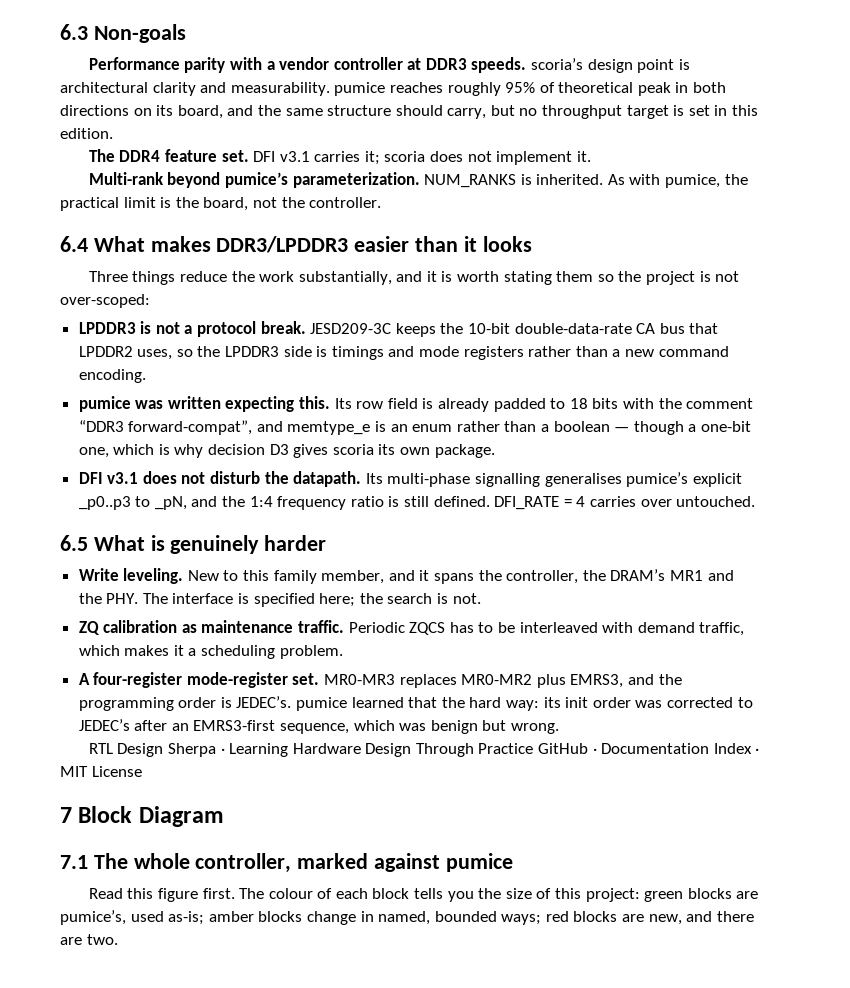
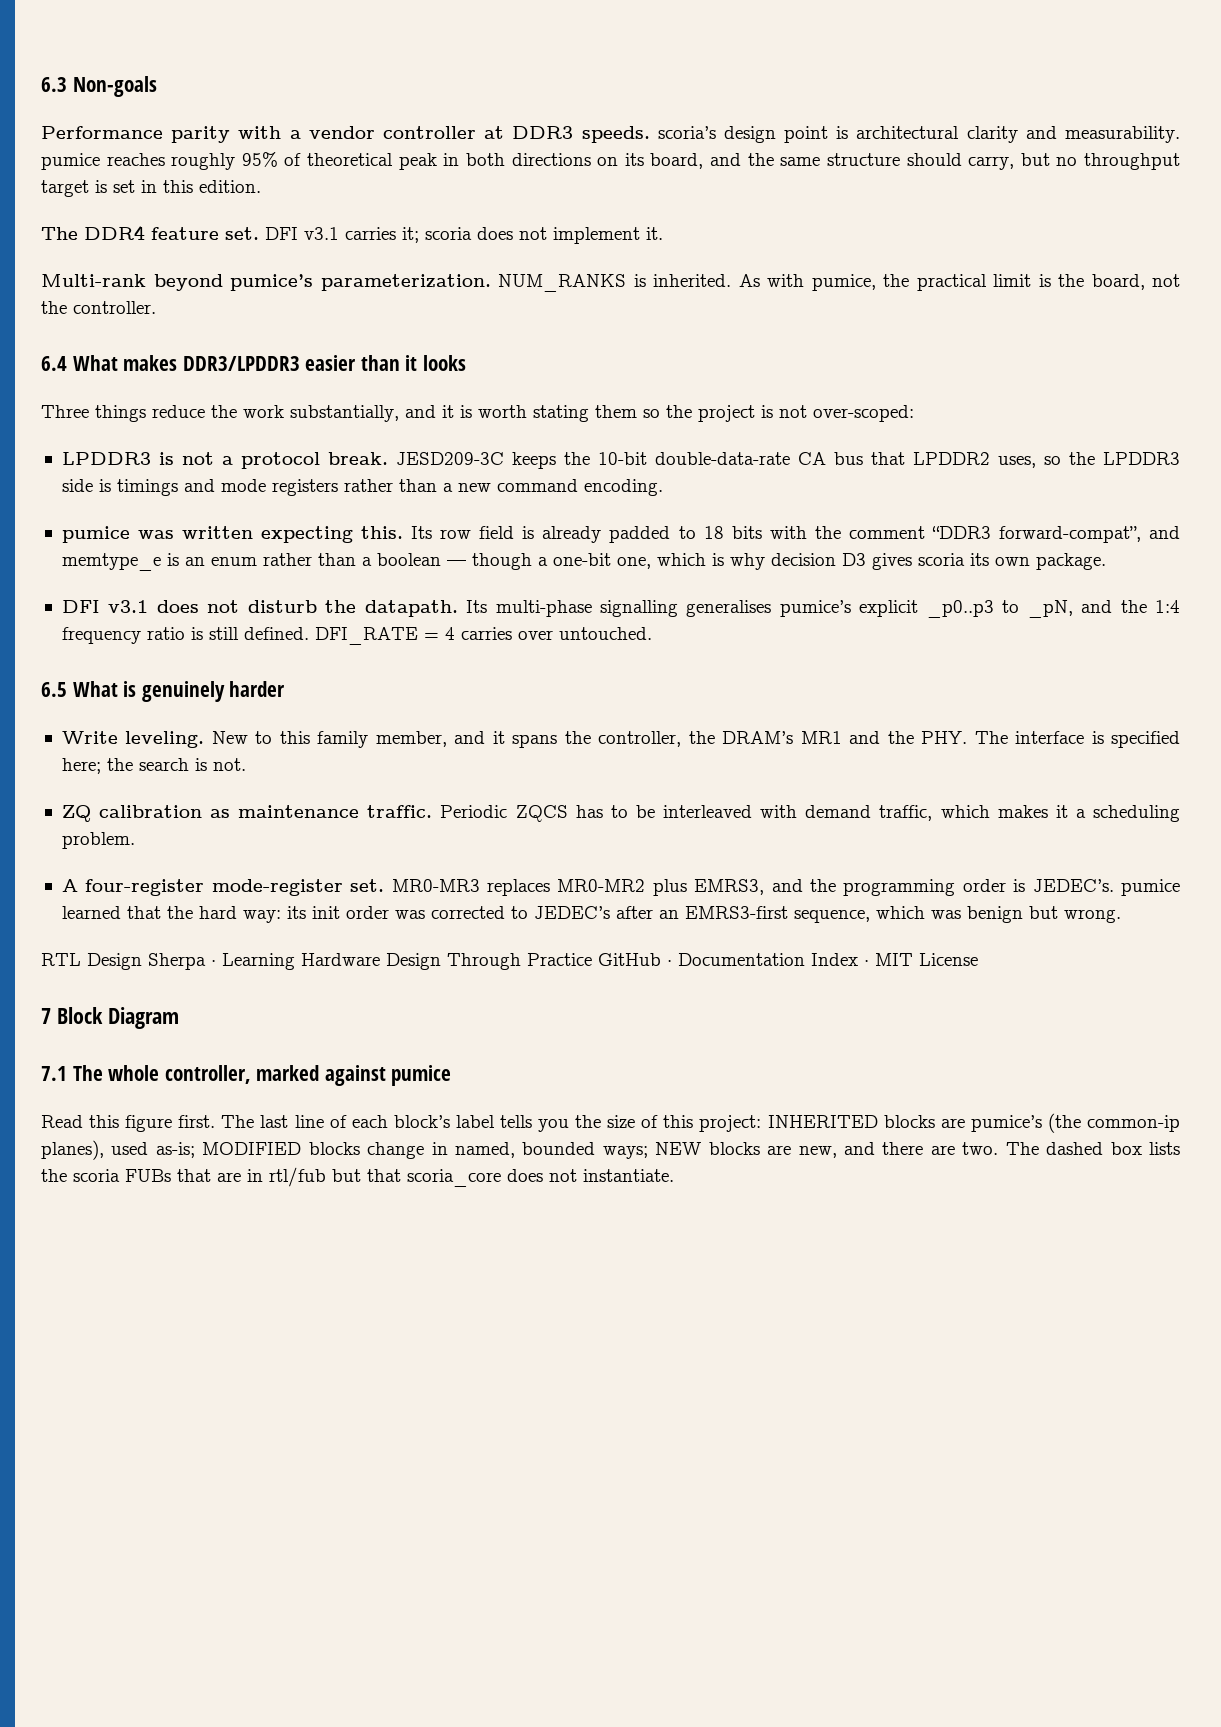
[268,888,410,899] colour of each block -> [260,1115,495,1128] last line of each block’s label
[644,888,759,902] [60,910,126,925] green blocks are pumice’s, -> [767,1113,1180,1133] [41,1140,104,1160] INHERITED blocks are pumice’s (the common-ip planes),
[208,911,254,922] amber -> [202,1142,302,1155] MODIFIED
[545,911,569,922] red -> [655,1142,702,1155] NEW
(118, 939) none -> [1005,1142,1180,1155] [41,1167,674,1187] The dashed box lists the scoria FUBs that are in rtl/fub but that scoria_core does not instantiate.

